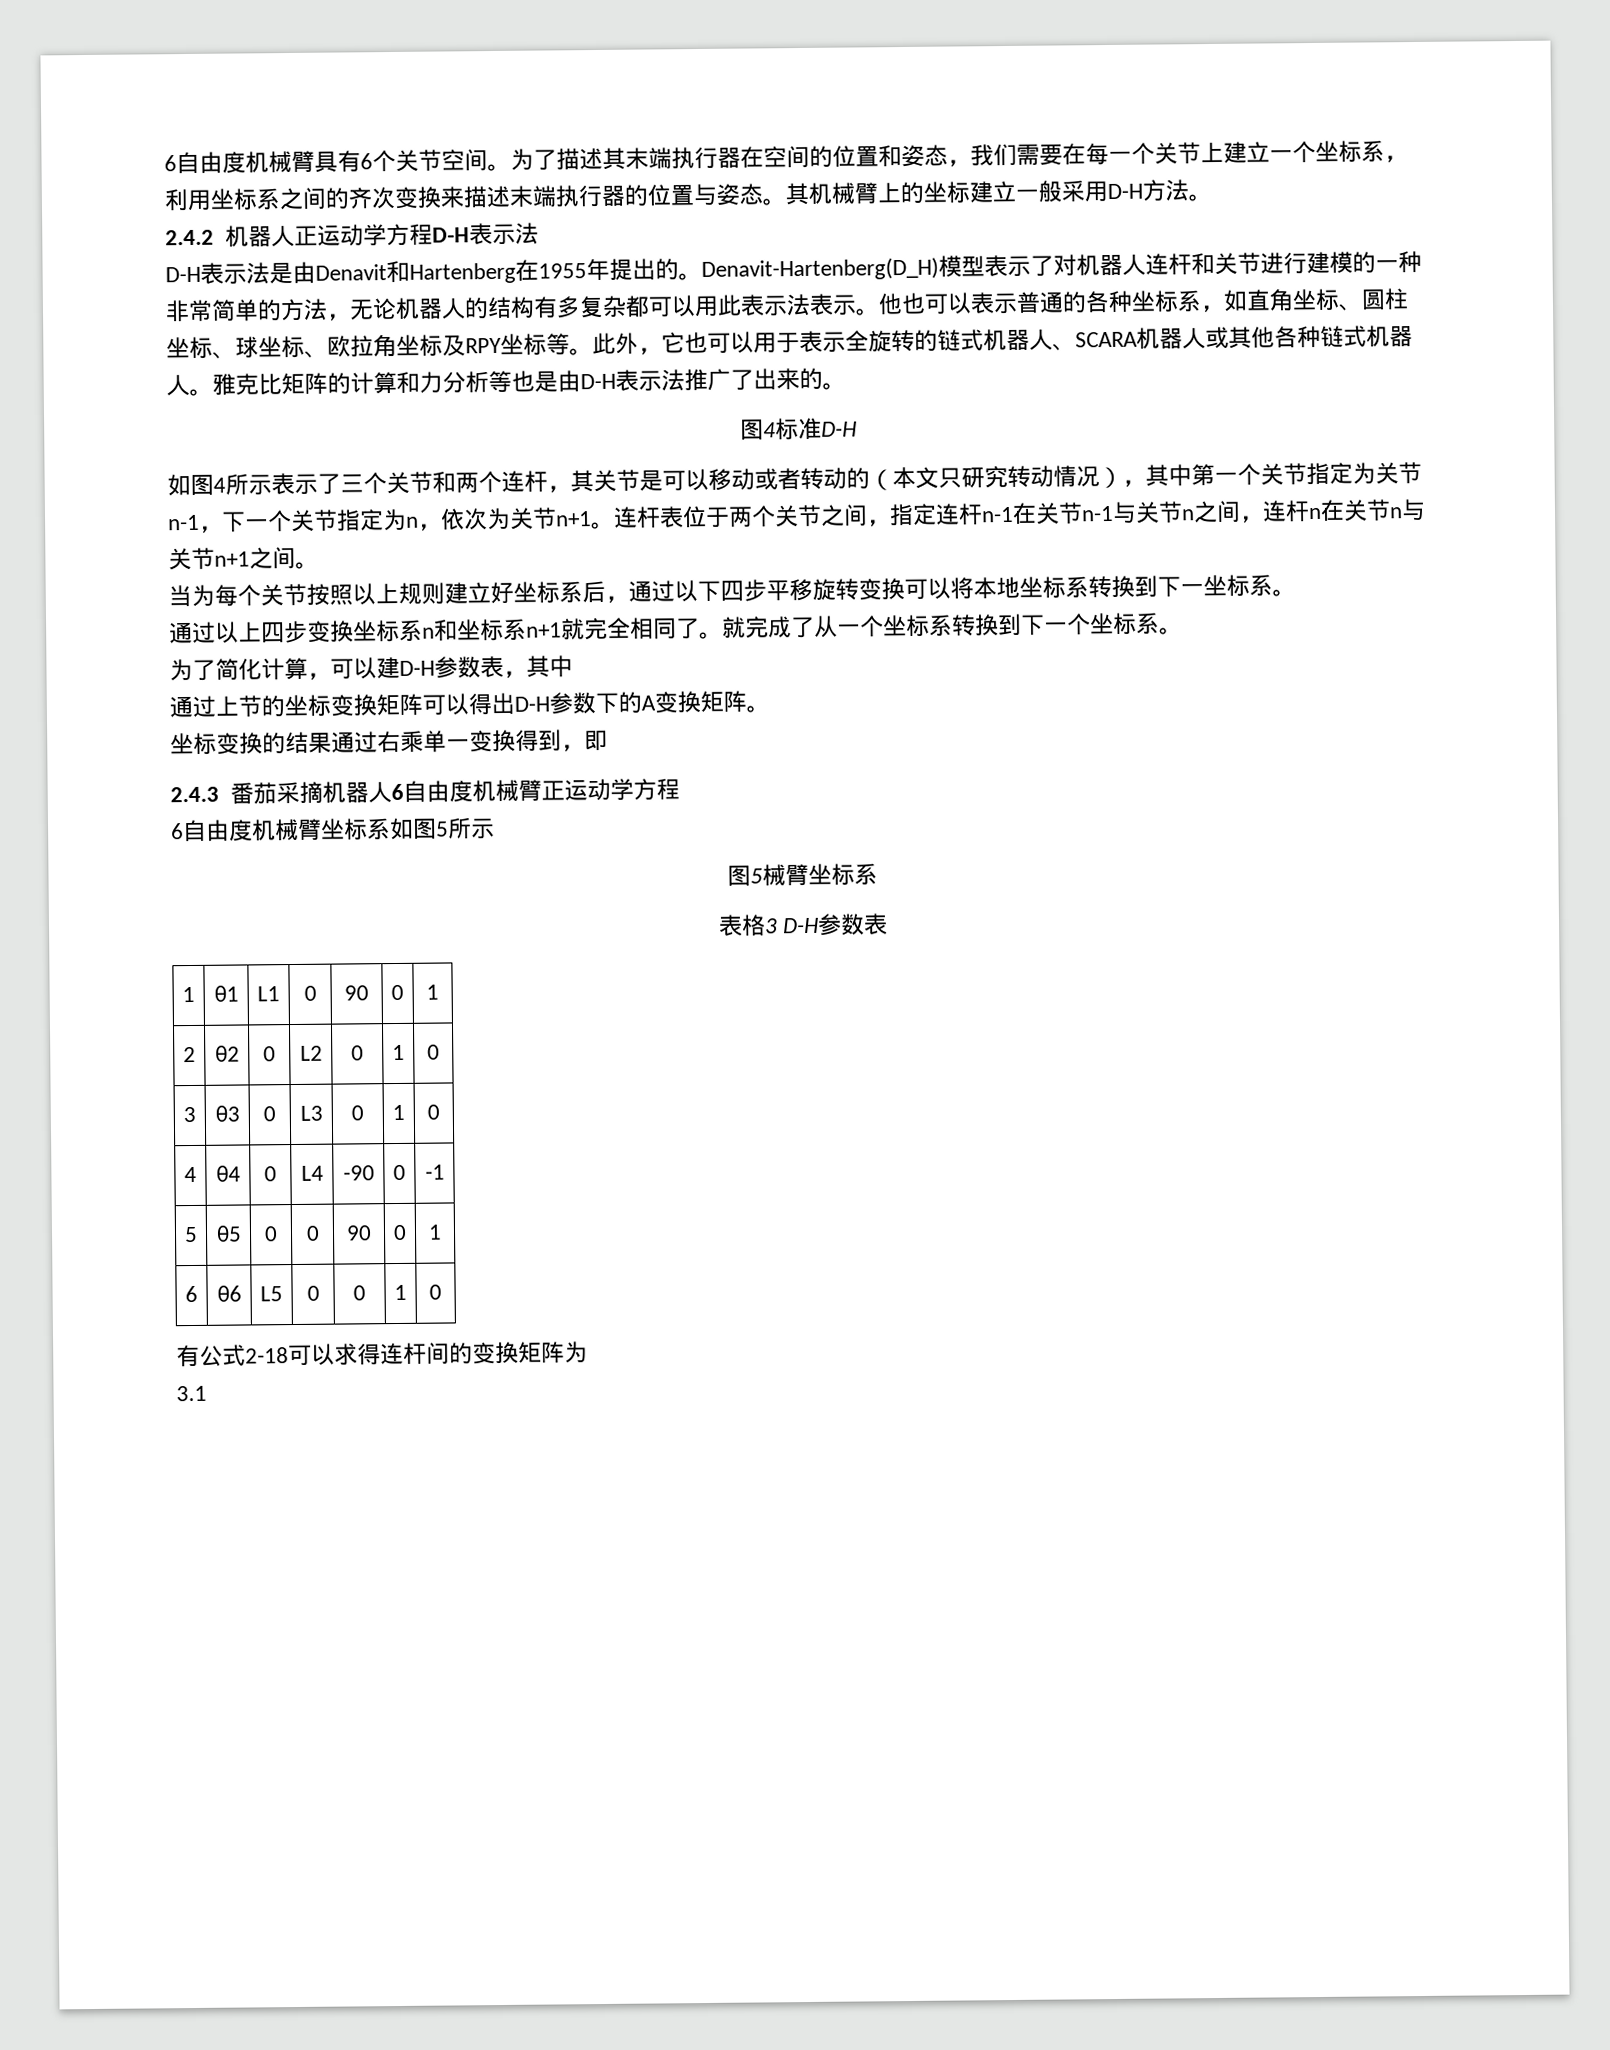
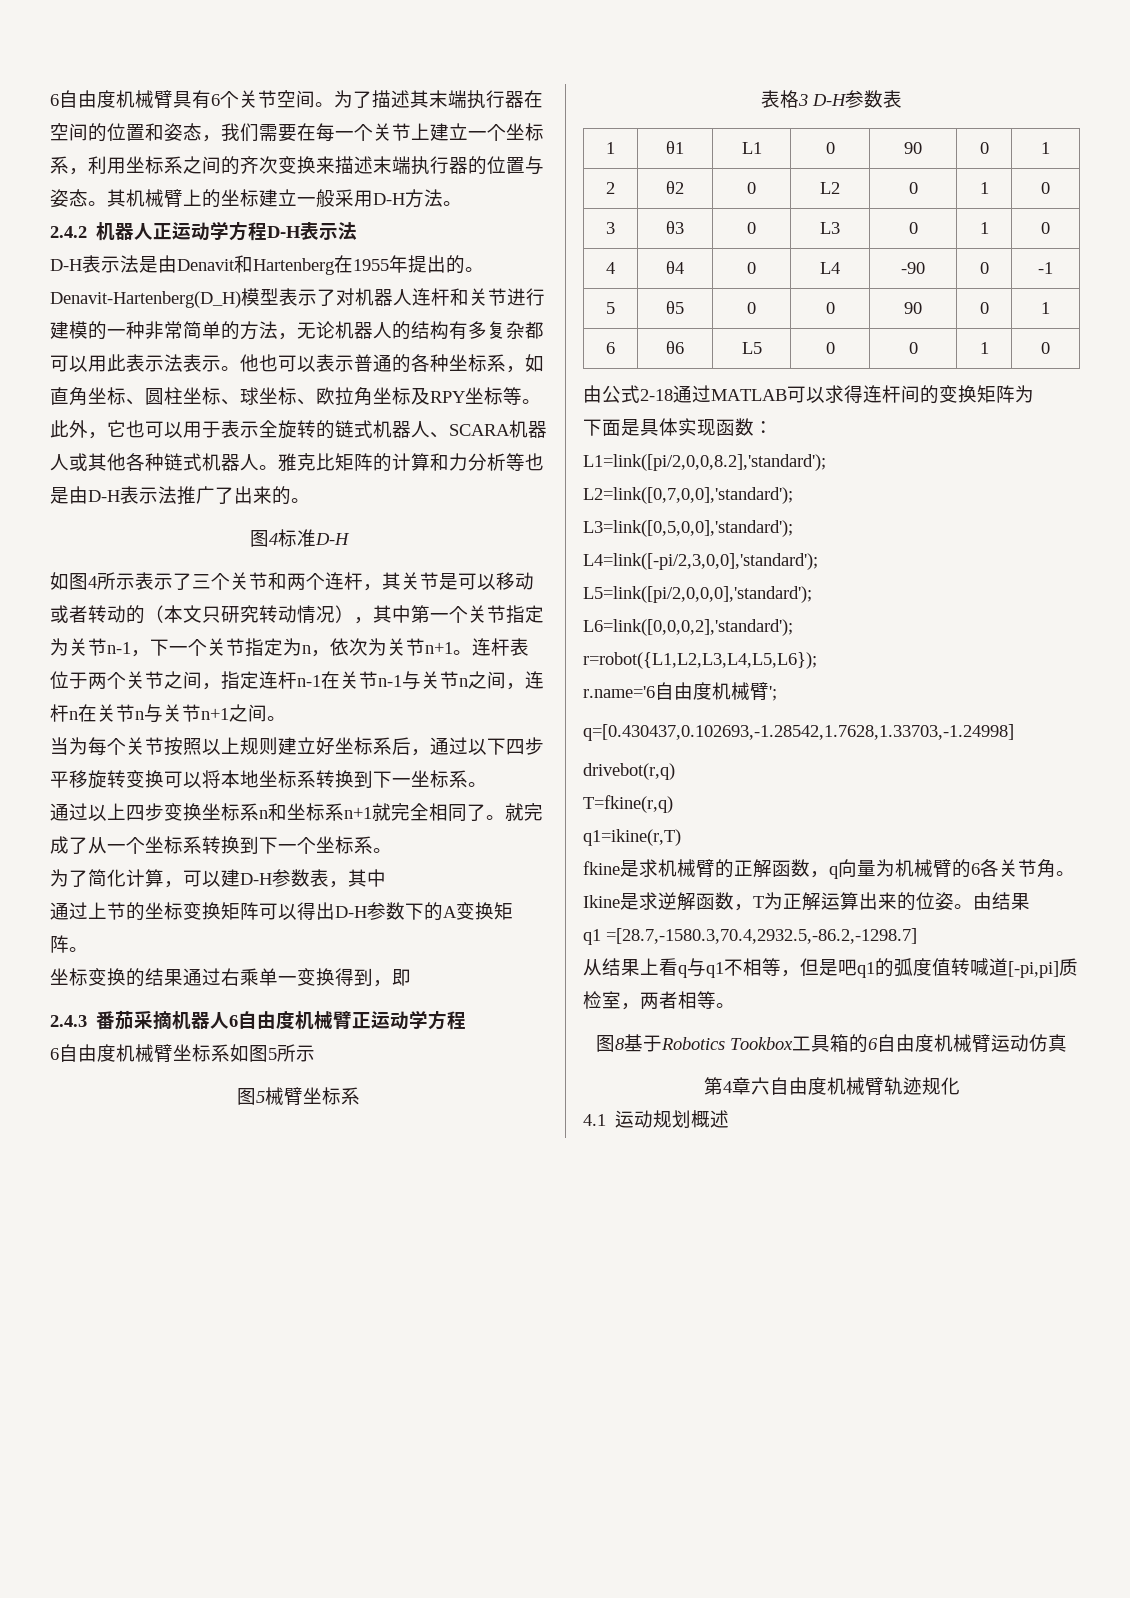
[176,1344,200,1368] 有 -> [583,385,602,403] 由
(289, 1355) none -> [673,385,787,403] 通过MATLAB
[176,1385,207,1402] 3.1 -> [583,418,773,436] [583,454,826,471] [583,487,793,504] [583,520,793,537] [583,553,818,570] [583,586,812,603] [583,619,793,636] [583,652,817,669] [583,682,777,701] [583,724,1014,741] [583,763,675,780] [583,795,673,813] [583,829,681,846] [583,859,1075,879] [583,892,1030,911] [583,928,917,945] [583,958,1078,978] [583,991,735,1010] [596,1034,1067,1053] [703,1077,960,1096] [583,1110,730,1128] 下面是具体实现函数： // L1=link([pi/2,0,0,8.2],'standard'); // L2=link([0,7,0,0],'standard'); // L3=link([0,5,0,0],'standard'); // L4=link([-pi/2,3,0,0],'standard'); // L5=link([pi/2,0,0,0],'standard'); // L6=link([0,0,0,2],'standard'); // r=robot({L1,L2,L3,L4,L5,L6}); // r.name='6自由度机械臂'; // q=[0.430437,0.102693,-1.28542,1.7628,1.33703,-1.24998] // drivebot(r,q) // T=fkine(r,q) // q1=ikine(r,T) // fkine是求机械臂的正解函数，q向量为机械臂的6各关节角。Ikine是求逆解函数，T为正解运算出来的位姿。由结果 // q1 =[28.7,-1580.3,70.4,2932.5,-86.2,-1298.7] // 从结果上看q与q1不相等，但是吧q1的弧度值转喊道[-pi,pi]质检室，两者相等。 // 图8基于Robotics Tookbox工具箱的6自由度机械臂运动仿真 // 第4章六自由度机械臂轨迹规化 // 4.1运动规划概述

